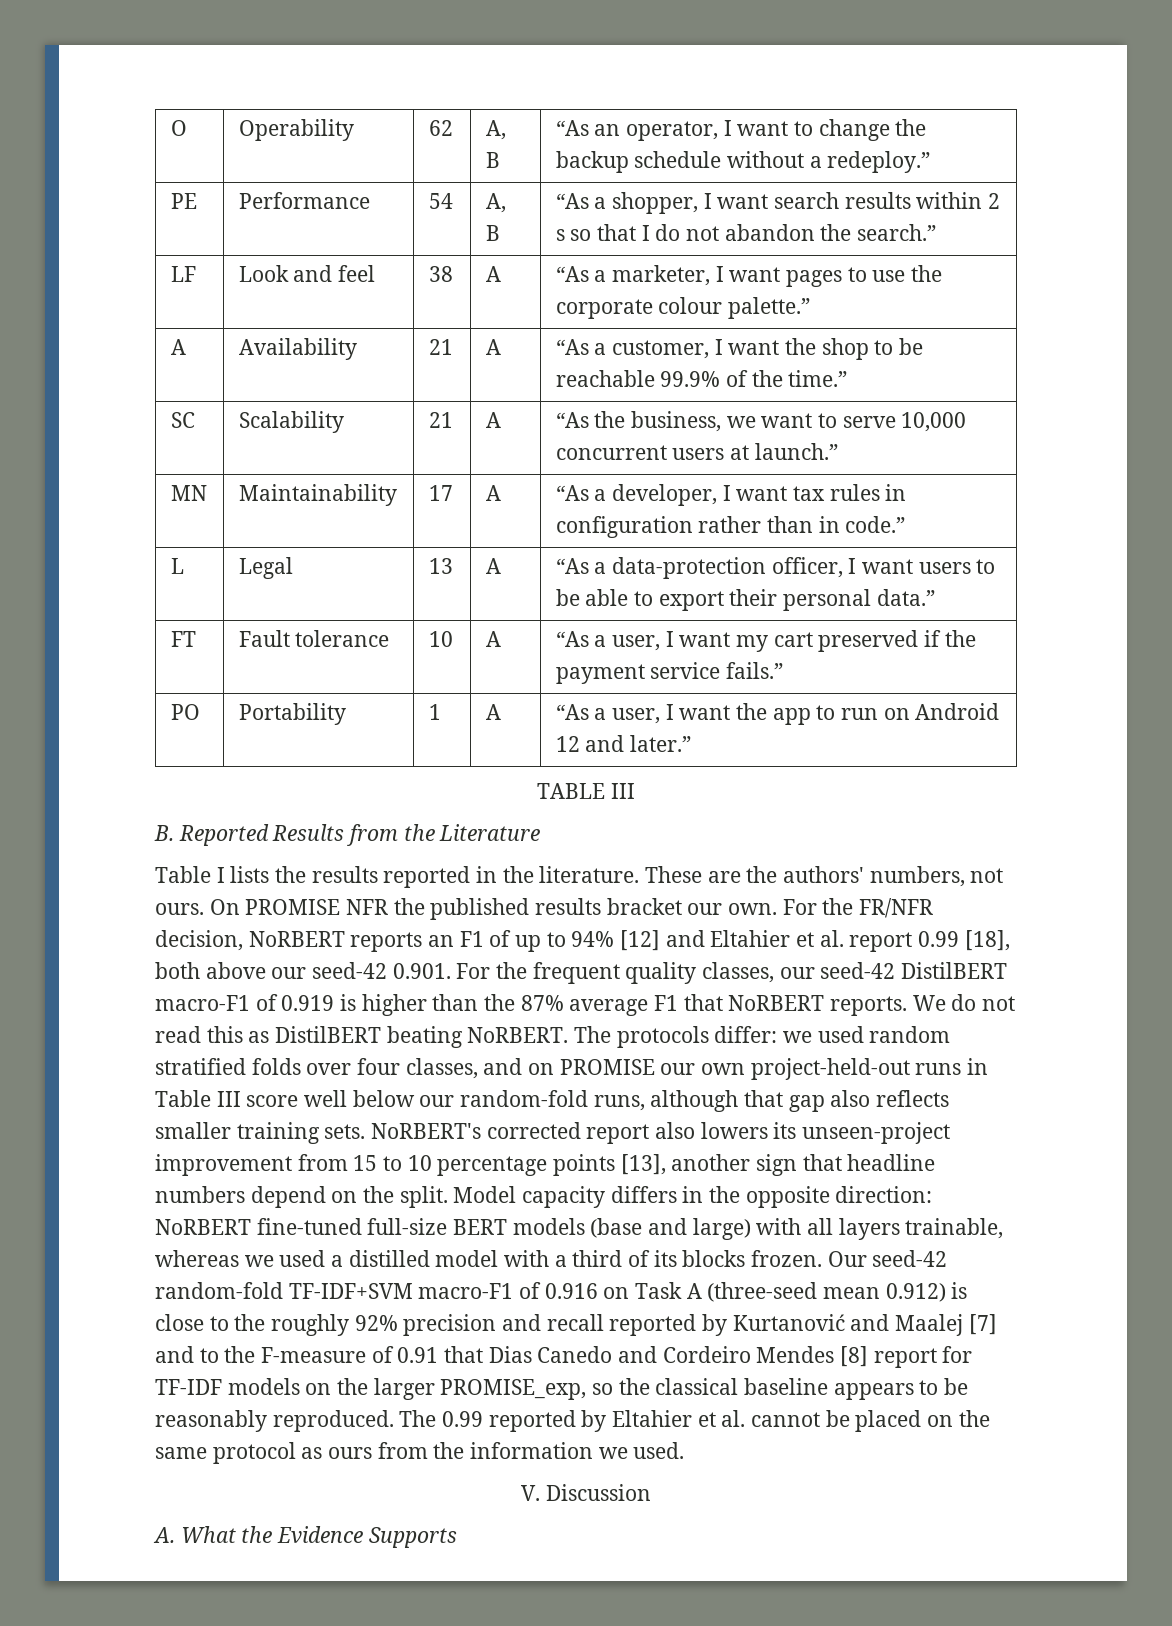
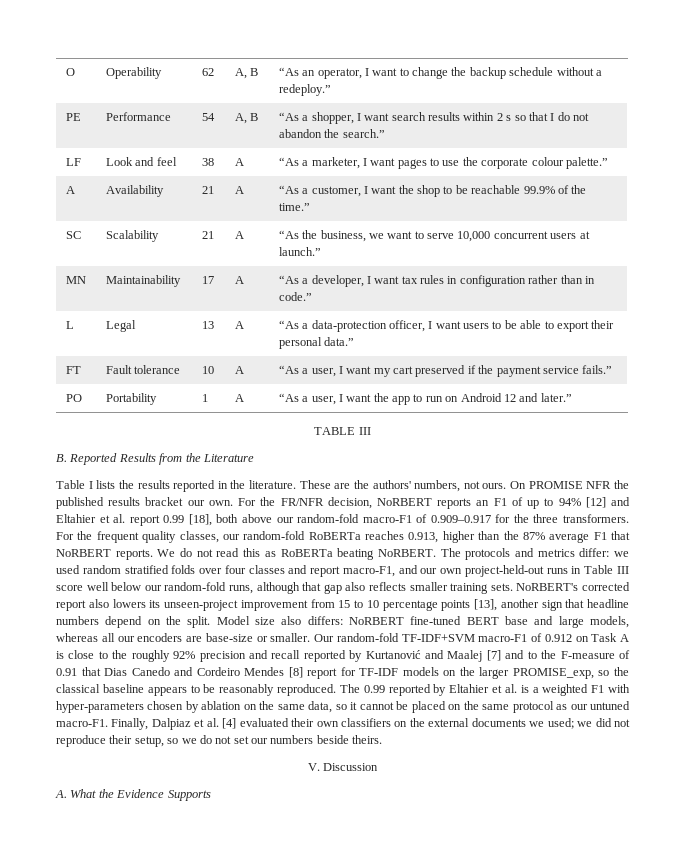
[312,962,451,979] seed-42 0.901. -> [297,514,629,523] random-fold macro-F1 of 0.909–0.917 for the three transformers.
[820,962,1008,979] [155,994,357,1011] seed-42 DistilBERT macro-F1 of 0.919 is -> [243,531,439,543] random-fold RoBERTa reaches 0.913,
[275,1026,382,1043] DistilBERT -> [280,549,333,557] RoBERTa
(709, 1037) none -> [514,548,575,557] and metrics
[405,1058,655,1079] classes, and on PROMISE -> [248,565,418,577] classes and report macro-F1, and
[522,1186,933,1208] [155,1218,1004,1240] [155,1250,948,1267] capacity differs in the opposite direction: NoRBERT fine-tuned full-size BERT models (base and large) with all layers trainable, whereas we used a distilled model with a third of its blocks frozen. Our seed-42 -> [255,616,629,628] [56,633,334,642] size also differs: NoRBERT fine-tuned BERT base and large models, whereas all our encoders are base-size or smaller. Our
[544,1283,598,1299] 0.916 -> [544,634,572,642] 0.912
[707,1282,946,1302] (three-seed mean 0.912) -> (629, 638) none
(746, 1418) none -> [520,684,630,696] [56,701,358,713] is a weighted F1 with hyper-parameters chosen by ablation on the same data, so it
[328,1442,685,1459] ours from the information we used. -> [570,701,630,710] [56,718,631,730] [56,735,383,747] our untuned macro-F1. Finally, Dalpiaz et al. [4] evaluated their own classifiers on the external documents we used; we did not reproduce their setup, so we do not set our numbers beside theirs.

